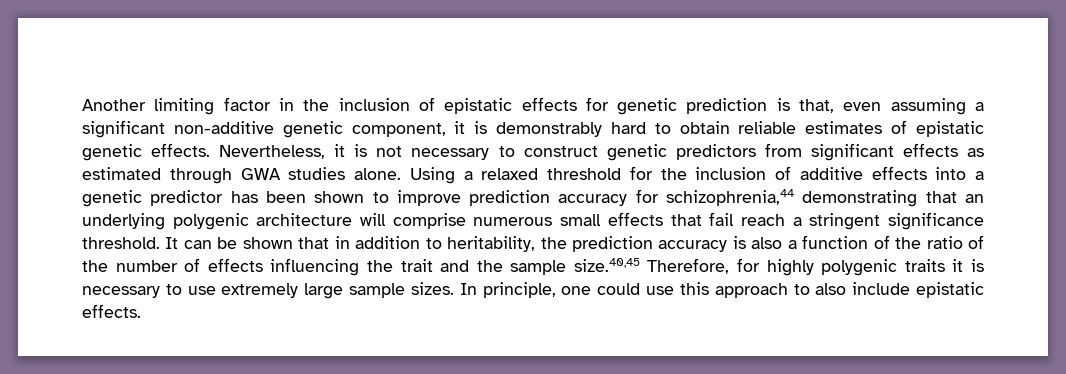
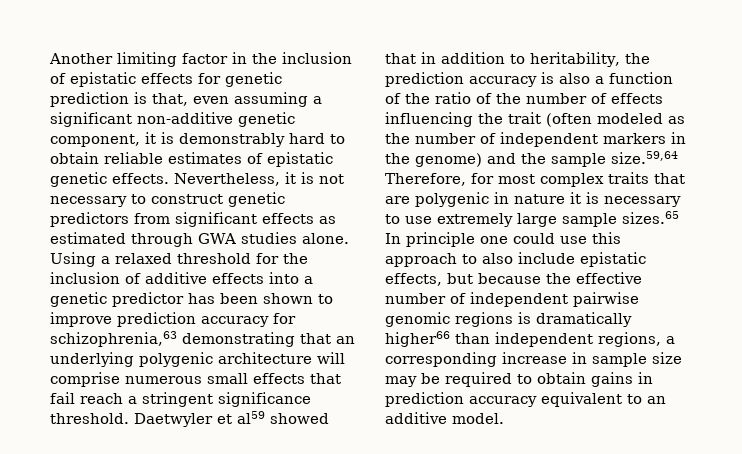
[666,189,795,206] schizophrenia,44 -> [50,331,177,347] schizophrenia,63
[165,237,293,249] It can be shown -> [134,411,329,427] Daetwyler et al59 showed
(433, 265) none -> [546,113,685,127] [385,132,686,147] [385,153,482,167] (often modeled as the number of independent markers in the genome)
[573,258,640,272] size.40,45 -> [611,151,678,164] size.59,64
[766,259,945,276] highly polygenic traits -> [498,172,685,187] [385,192,565,207] most complex traits that are polygenic in nature
[410,282,556,298] sizes. In principle, -> [622,211,679,224] [385,232,475,247] sizes.65 In principle
[82,304,141,318] effects. -> [385,272,642,286] [385,292,639,307] [385,312,632,327] [385,331,675,347] [385,352,682,367] [385,372,653,387] [385,392,666,407] [385,412,504,424] effects, but because the effective number of independent pairwise genomic regions is dramatically higher66 than independent regions, a corresponding increase in sample size may be required to obtain gains in prediction accuracy equivalent to an additive model.

